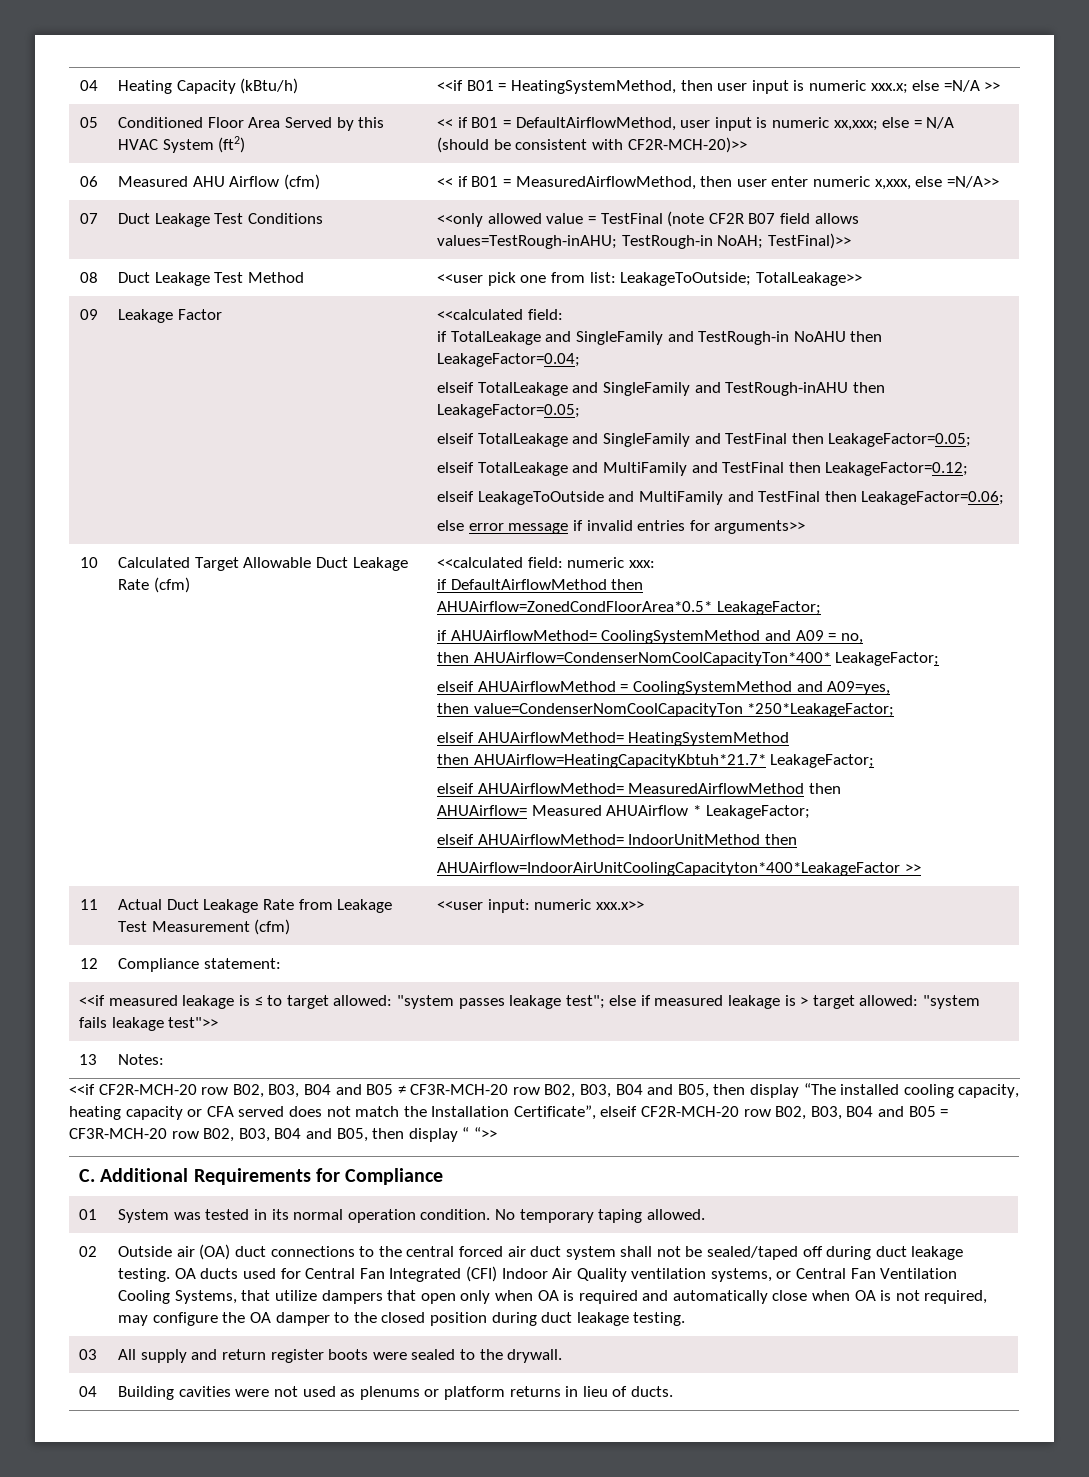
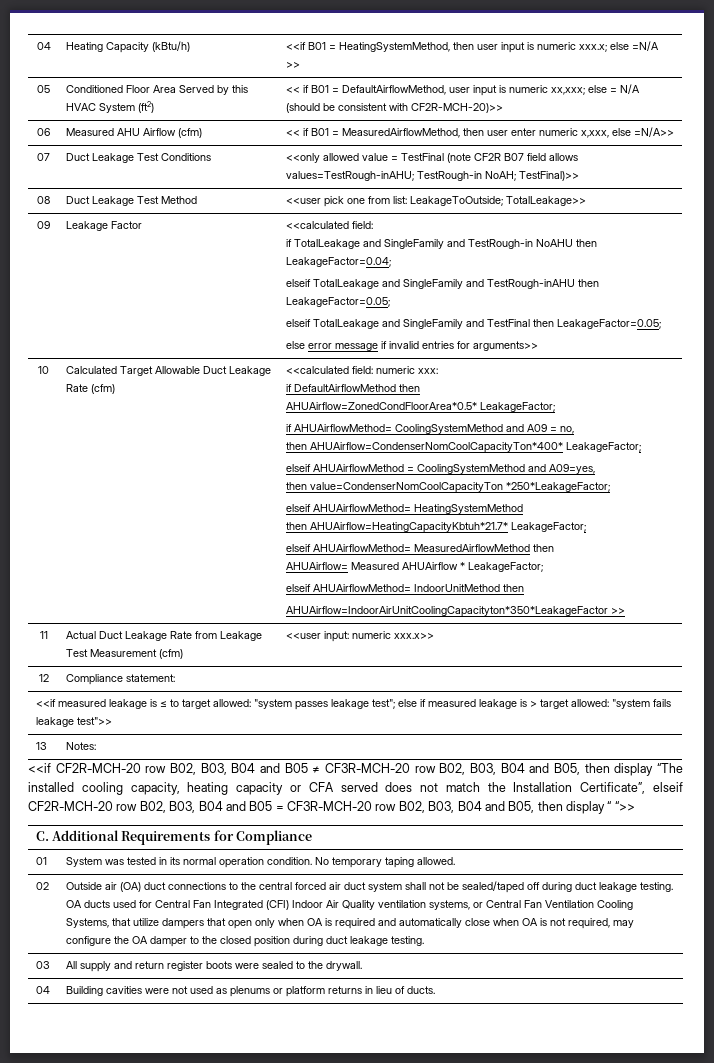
[437,462,969,476] [437,491,1005,505] // elseif TotalLeakage and MultiFamily and TestFinal then LeakageFactor=0.12; // elseif LeakageToOutside and MultiFamily and TestFinal then LeakageFactor=0.06; -> (661, 324) none
[437,862,901,876] AHUAirflow=IndoorAirUnitCoolingCapacityton*400*LeakageFactor -> [285,606,608,617] AHUAirflow=IndoorAirUnitCoolingCapacityton*350*LeakageFactor

